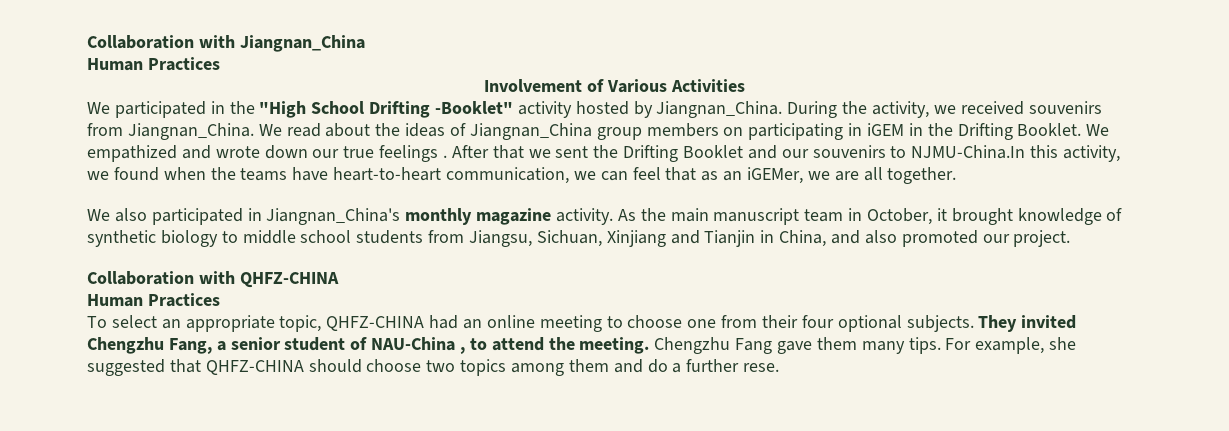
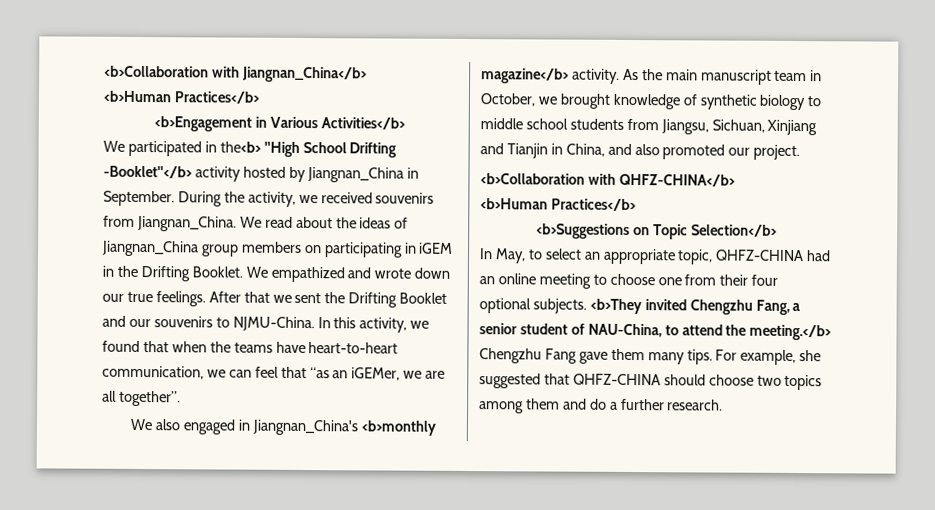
[87,35,365,52] [87,57,220,71] [484,79,745,93] Collaboration with Jiangnan_China // Human Practices // Involvement of Various Activities -> [104,65,368,83] [103,90,260,104] [154,116,406,132] <b>Collaboration with Jiangnan_China</b> // <b>Human Practices</b> // <b>Engagement in Various Activities</b>
[229,101,255,114] the -> [219,141,262,153] the<b>
[435,101,514,114] -Booklet" -> [103,165,193,179] -Booklet"</b>
[656,101,783,118] Jiangnan_China. -> [306,167,419,183] [103,190,175,207] Jiangnan_China in September.
[379,145,448,162] feelings . -> [155,291,206,307] feelings.
[911,145,1026,159] NJMU-China.In -> [232,316,331,332] NJMU-China. In
(159, 174) none -> [142,341,169,353] that
[701,171,719,181] as -> [309,367,330,379] “as
[887,167,957,184] together. -> [118,390,181,407] together”.
[151,208,243,225] participated -> [182,419,235,435] engaged
[405,208,552,225] monthly magazine -> [360,420,436,436] [481,68,570,84] <b>monthly magazine</b>
[936,208,947,221] it -> [537,96,557,105] we
[87,271,339,288] [87,293,220,307] [87,316,107,328] Collaboration with QHFZ-CHINA // Human Practices // To -> [480,173,736,187] [480,198,637,212] [536,223,778,240] [479,248,543,264] <b>Collaboration with QHFZ-CHINA</b> // <b>Human Practices</b> // <b>Suggestions on Topic Selection</b> // In May, to
[978,315,1018,332] They -> [589,298,642,315] <b>They
[371,337,466,354] NAU-China , -> [587,323,662,338] NAU-China,
[579,337,650,354] meeting. -> [749,324,833,341] meeting.</b>
[743,363,780,372] rese. -> [667,399,724,411] research.

